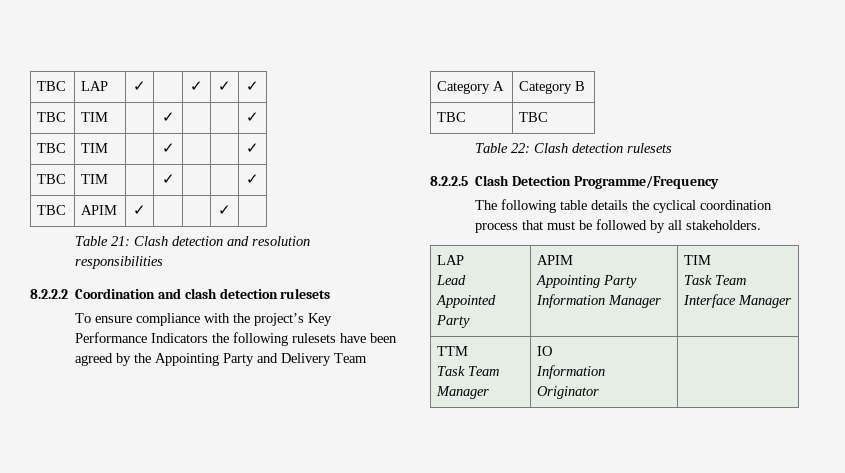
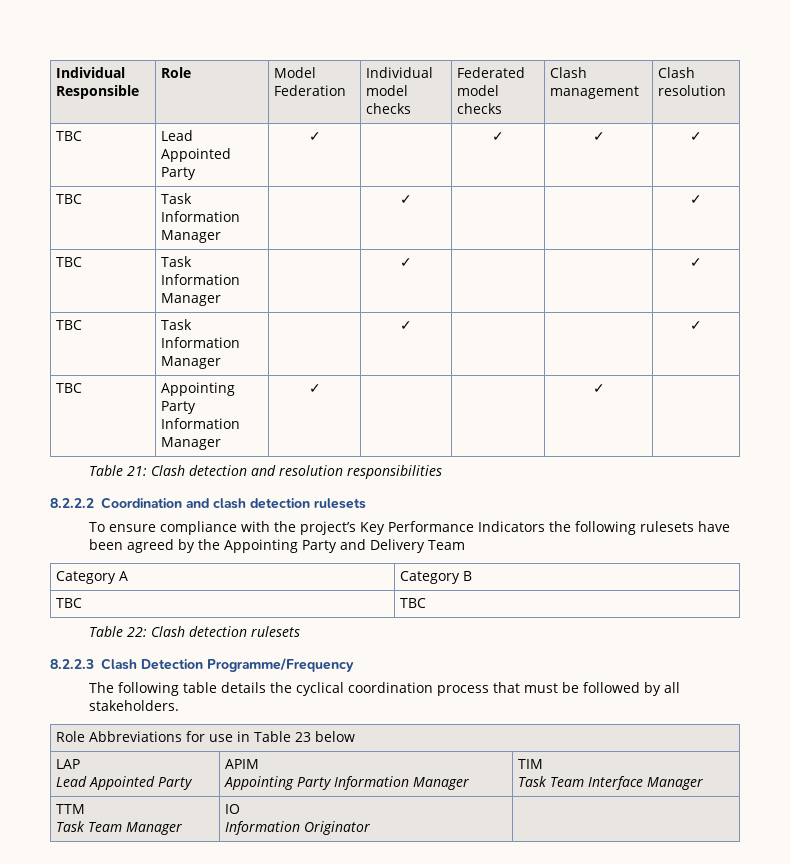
[37,81,67,91] [81,81,109,91] TBC | LAP -> [56,67,126,78] [56,85,140,99] [161,67,192,78] [274,67,317,78] [274,85,347,96] [366,67,434,78] [366,85,409,96] [366,103,412,114] [457,67,526,78] [457,85,500,96] [457,103,503,114] [550,67,588,78] [550,86,640,99] [658,67,696,78] [658,85,727,96] [56,131,83,141] [161,130,194,141] [161,148,232,162] [161,167,197,180] Individual Responsible | Role | Model Federation | Individual model checks | Federated model checks | Clash management | Clash resolution // TBC | Lead Appointed Party
[81,112,109,122] [161,112,175,122] [246,112,259,122] [37,143,67,153] [81,143,109,153] [161,143,175,153] [246,143,259,153] [37,174,67,184] [81,174,109,184] [161,174,175,184] [246,174,259,184] [37,205,67,215] [81,205,118,215] TIM | | ✓ | | | ✓ // TBC | TIM | | ✓ | | | ✓ // TBC | TIM | | ✓ | | | ✓ // TBC | APIM -> [161,193,193,204] [161,211,241,222] [161,230,222,243] [400,195,412,204] [690,195,702,204] [56,257,83,267] [161,256,193,267] [161,274,241,285] [161,293,222,306] [400,258,412,267] [690,258,702,267] [56,320,83,330] [161,319,193,330] [161,337,241,348] [161,356,222,369] [400,321,412,330] [690,321,702,330] [56,383,83,393] [161,382,236,396] [161,401,197,414] [161,418,241,429] [161,437,222,450] Task Information Manager | | ✓ | | | ✓ // TBC | Task Information Manager | | ✓ | | | ✓ // TBC | Task Information Manager | | ✓ | | | ✓ // TBC | Appointing Party Information Manager
[430,176,468,186] 8.2.2.5 -> [50,659,94,669] 8.2.2.3
(761, 225) none -> [56,731,356,742] // Role Abbreviations for use in Table 23 below

